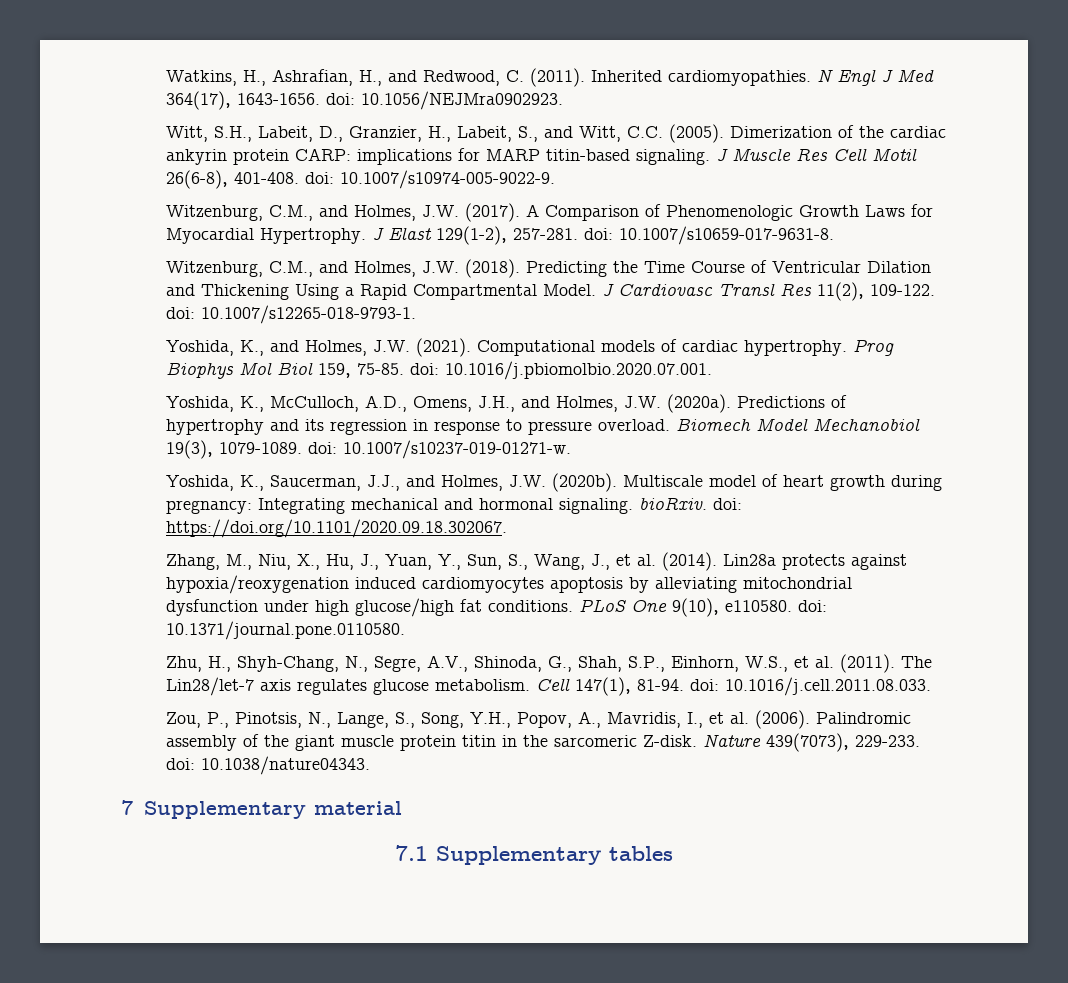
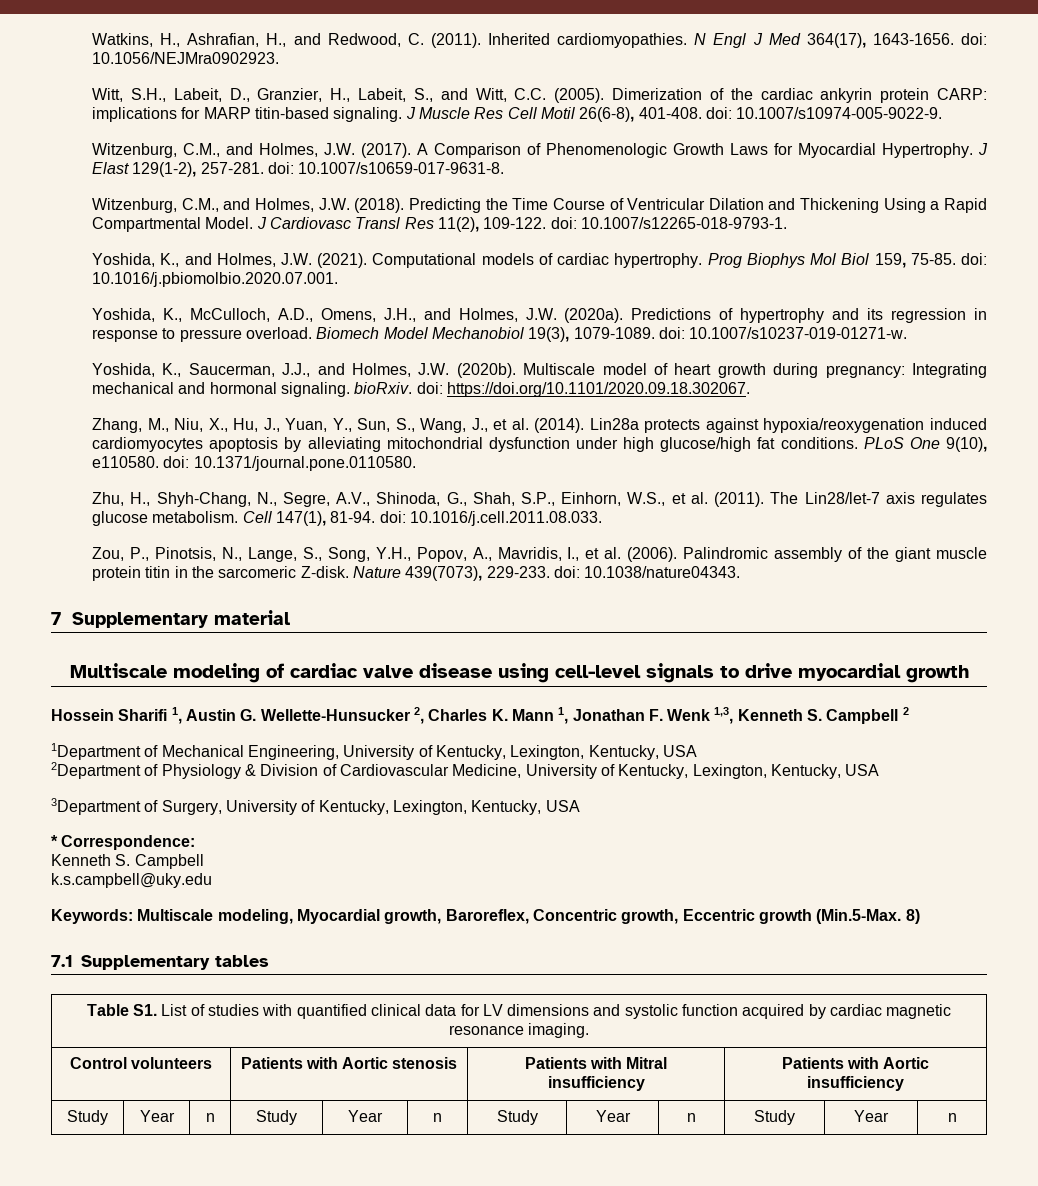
[395,845,673,865] 7.1 Supplementary tables -> [69,663,969,683] [51,707,909,724] [51,743,697,760] [51,762,880,779] [51,798,580,815] [51,835,196,850] [51,854,204,869] [51,873,212,888] [51,909,920,924] [51,955,269,970] [86,1004,952,1019] [448,1023,590,1038] [69,1057,213,1069] [240,1057,458,1069] [524,1057,668,1069] [547,1076,645,1091] [781,1057,930,1069] [807,1076,904,1091] [67,1110,108,1125] [139,1110,175,1122] [205,1113,215,1122] [256,1110,297,1125] [348,1110,383,1122] [433,1113,442,1122] [496,1110,538,1125] [595,1110,631,1122] [687,1113,696,1122] [754,1110,795,1125] [854,1110,889,1122] [947,1113,957,1122] Multiscale modeling of cardiac valve disease using cell-level signals to drive myocardial growth // Hossein Sharifi 1, Austin G. Wellette-Hunsucker 2, Charles K. Mann 1, Jonathan F. Wenk 1,3, Kenneth S. Campbell 2 // 1Department of Mechanical Engineering, University of Kentucky, Lexington, Kentucky, USA // 2Department of Physiology & Division of Cardiovascular Medicine, University of Kentucky, Lexington, Kentucky, USA // 3Department of Surgery, University of Kentucky, Lexington, Kentucky, USA // * Correspondence: // Kenneth S. Campbell // k.s.campbell@uky.edu // Keywords: Multiscale modeling, Myocardial growth, Baroreflex, Concentric growth, Eccentric growth (Min.5-Max. 8) // 7.1 Supplementary tables // Table S1. List of studies with quantified clinical data for LV dimensions and systolic function acquired by cardiac magnetic resonance imaging. // Control volunteers | Patients with Aortic stenosis | Patients with Mitral insufficiency | Patients with Aortic insufficiency // Study | Year | n | Study | Year | n | Study | Year | n | Study | Year | n

